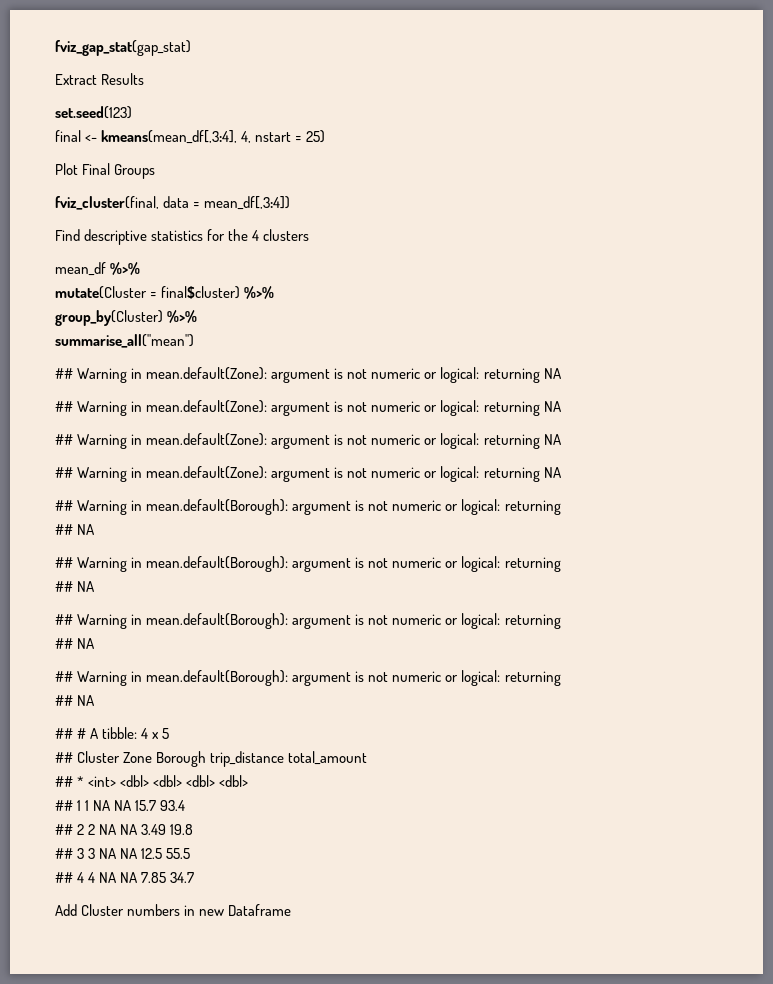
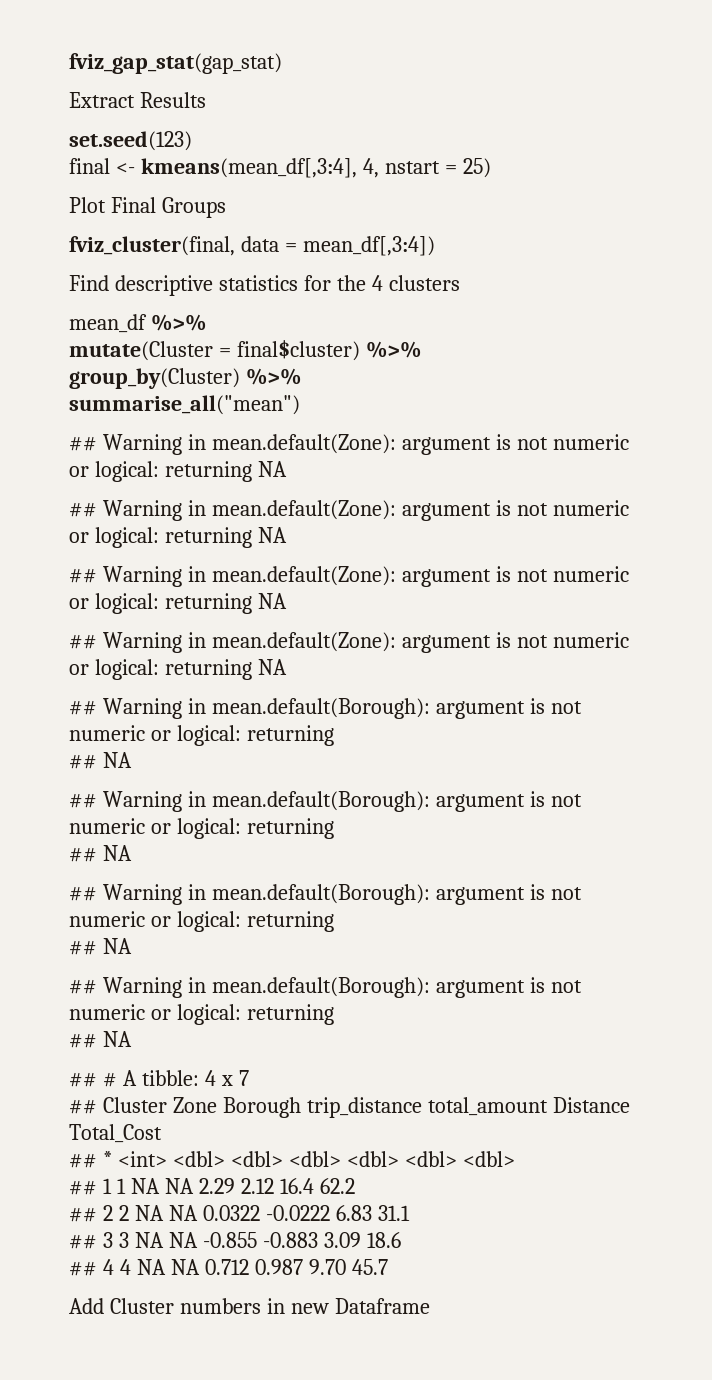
[162,728,170,739] 5 -> [238,1070,249,1086] 7
(368, 758) none -> [552,1097,630,1113] [69,1124,162,1143] Distance Total_Cost
(249, 781) none -> [404,1151,515,1167] <dbl> <dbl>
[135,800,186,811] 15.7 93.4 -> [198,1178,355,1194] 2.29 2.12 16.4 62.2
[141,824,194,835] 3.49 19.8 -> [202,1205,410,1221] 0.0322 -0.0222 6.83 31.1
[141,848,191,859] 12.5 55.5 -> [202,1232,401,1248] -0.855 -0.883 3.09 18.6
[141,872,195,883] 7.85 34.7 -> [204,1259,388,1275] 0.712 0.987 9.70 45.7

